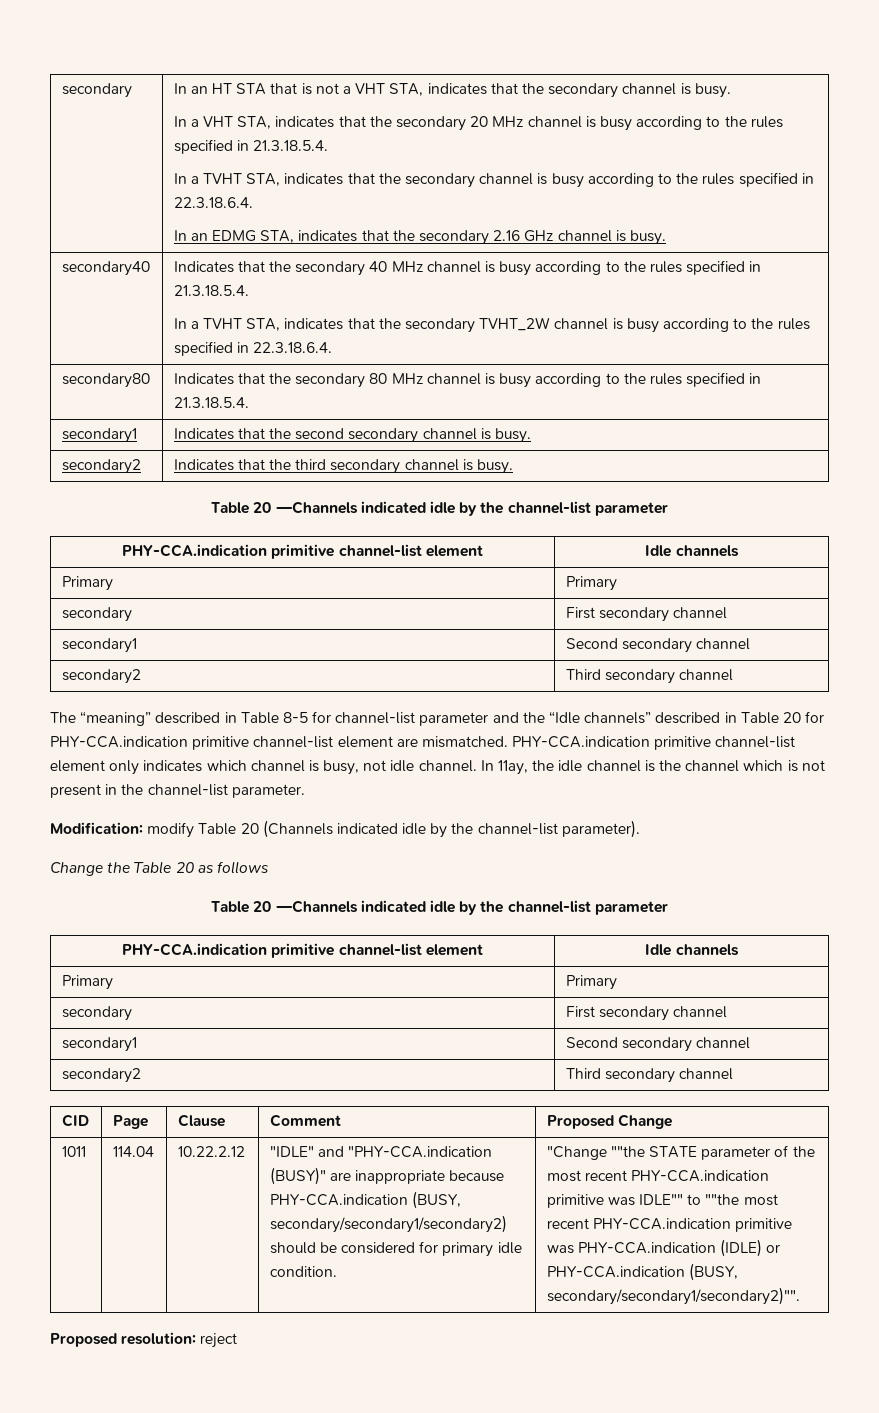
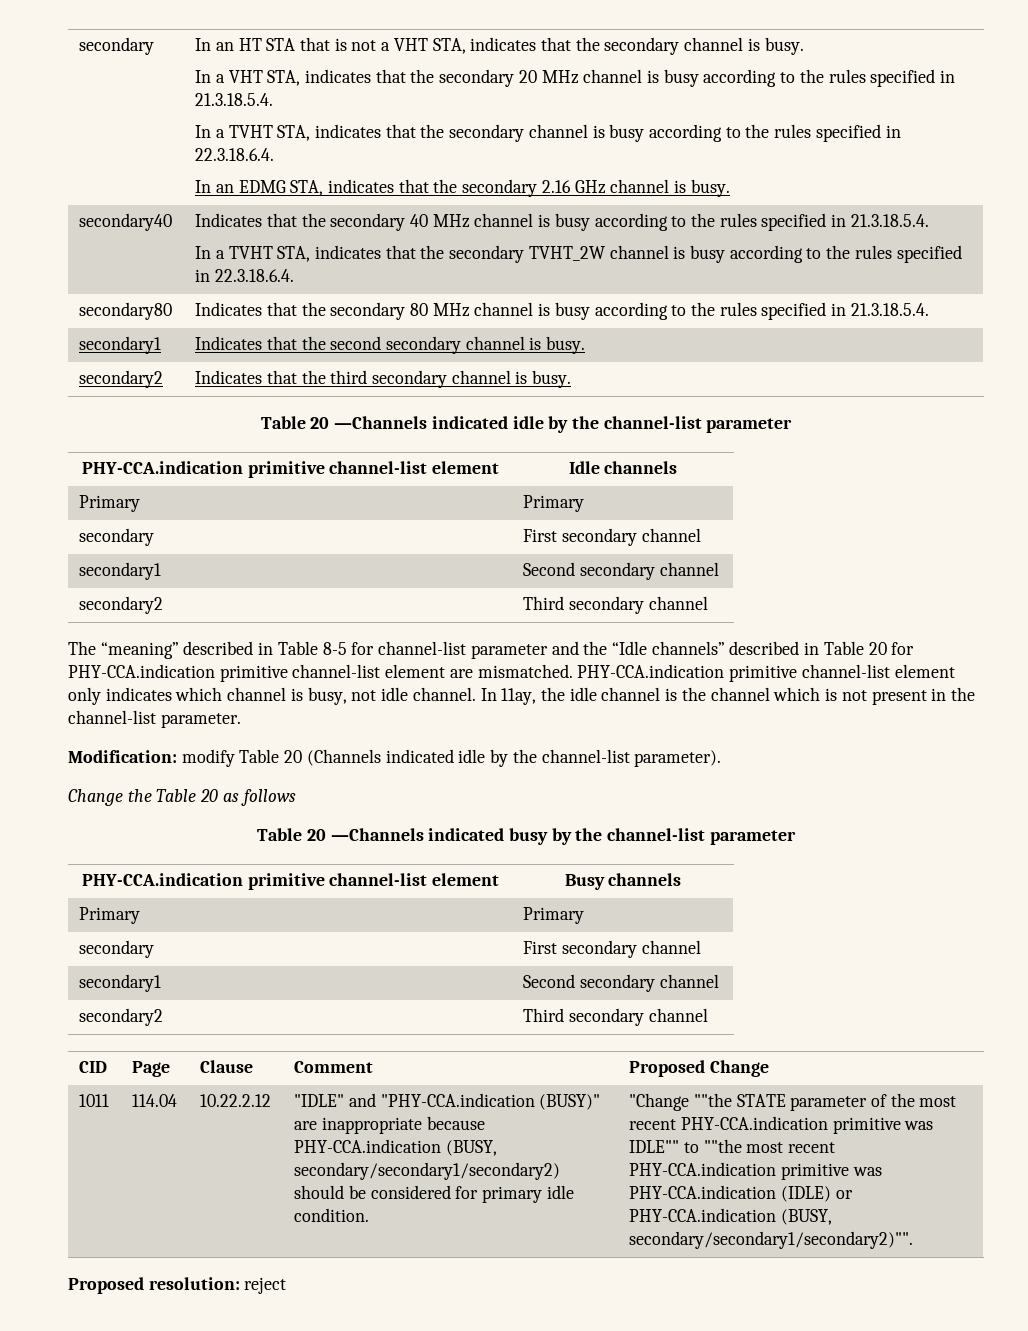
[430,900,668,915] [122,943,483,958] [645,944,672,956] idle by the channel-list parameter // PHY-CCA.indication primitive channel-list element | Idle -> [509,828,796,845] [81,873,500,890] [564,874,605,890] busy by the channel-list parameter // PHY-CCA.indication primitive channel-list element | Busy

